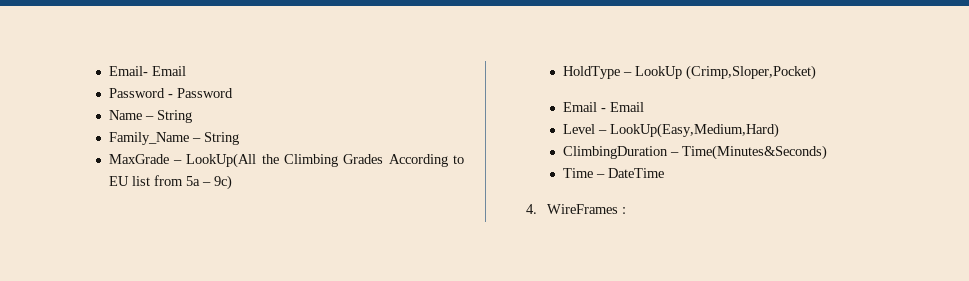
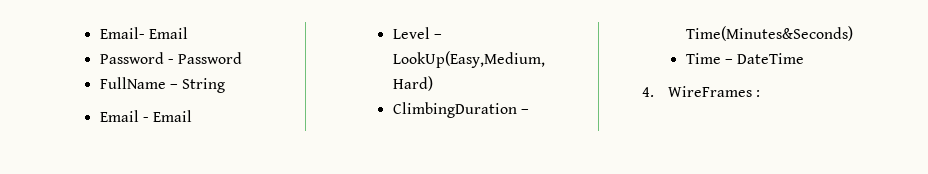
[108,110,192,123] [108,132,239,145] [108,153,465,168] [108,175,232,190] [562,65,816,80] Name – String // Family_Name – String // MaxGrade – LookUp(All the Climbing Grades According to EU list from 5a – 9c) // HoldType – LookUp (Crimp,Sloper,Pocket) -> [99,77,226,93] FullName – String

